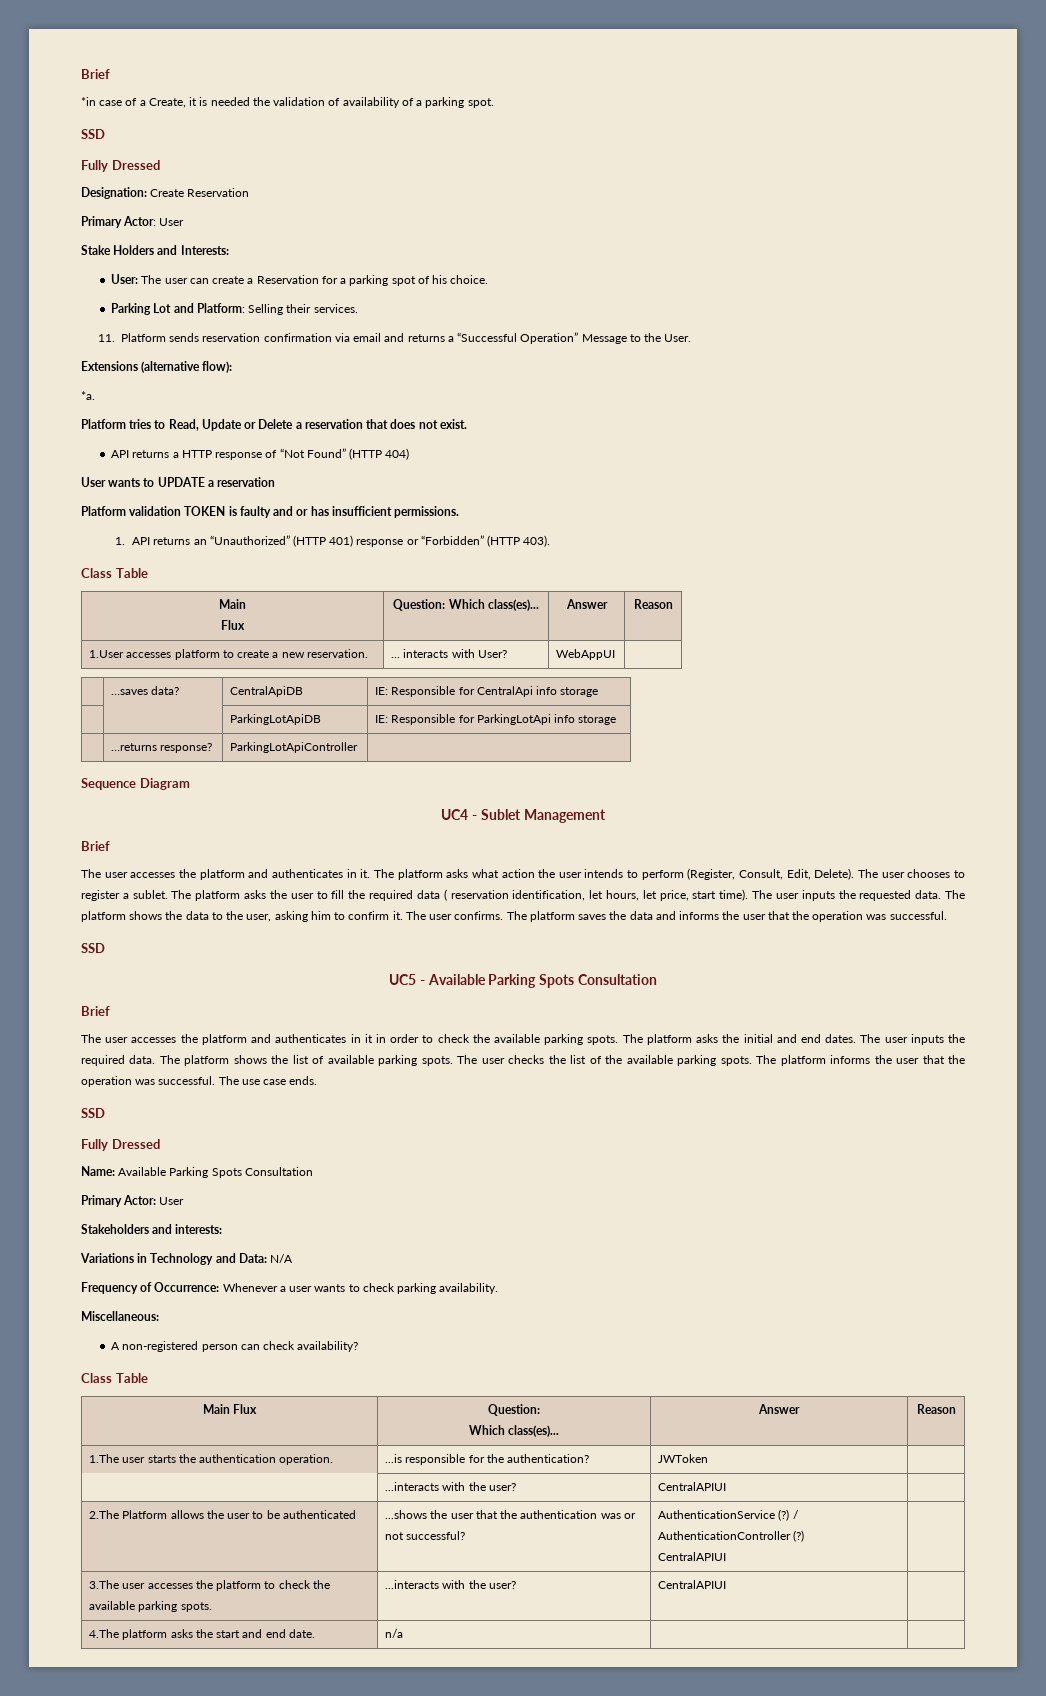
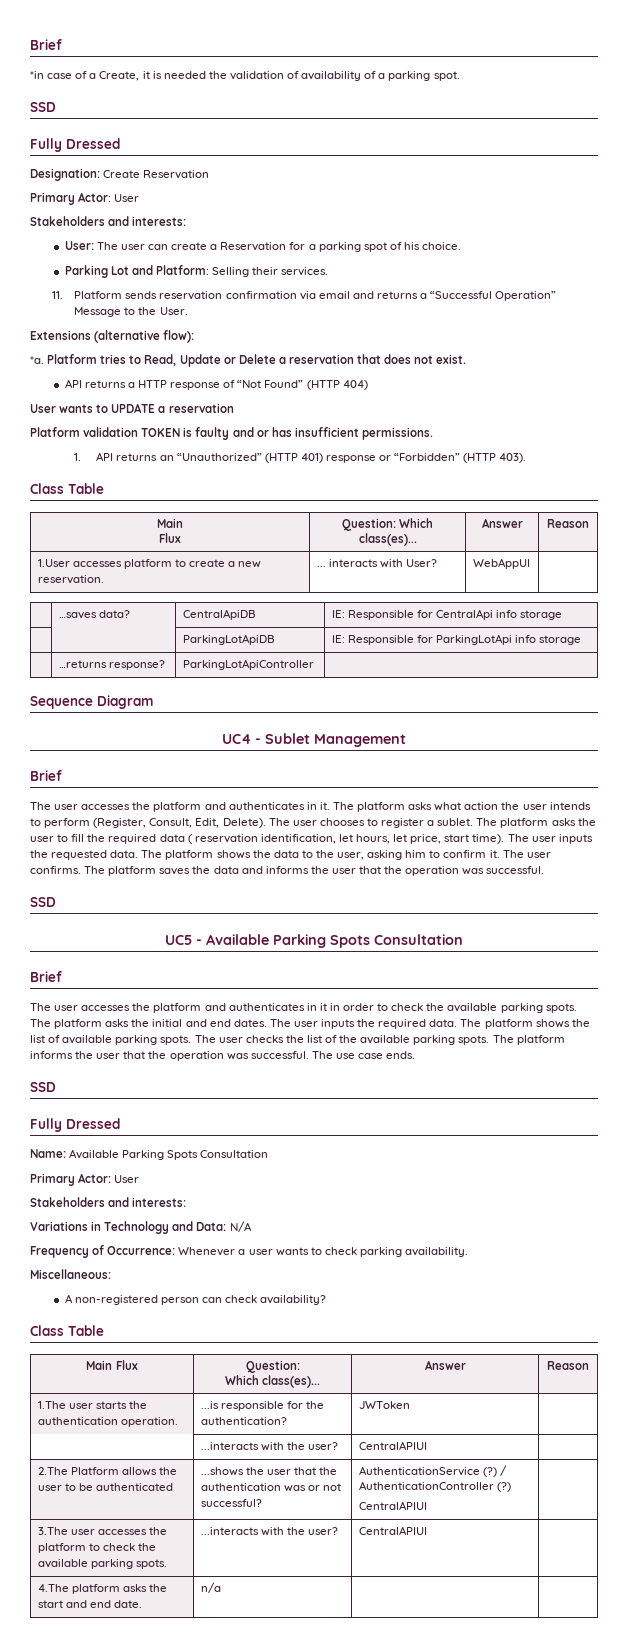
[81,245,229,255] Stake Holders and Interests: -> [30,216,187,226] Stakeholders and interests:
(95, 395) // -> (44, 360) none

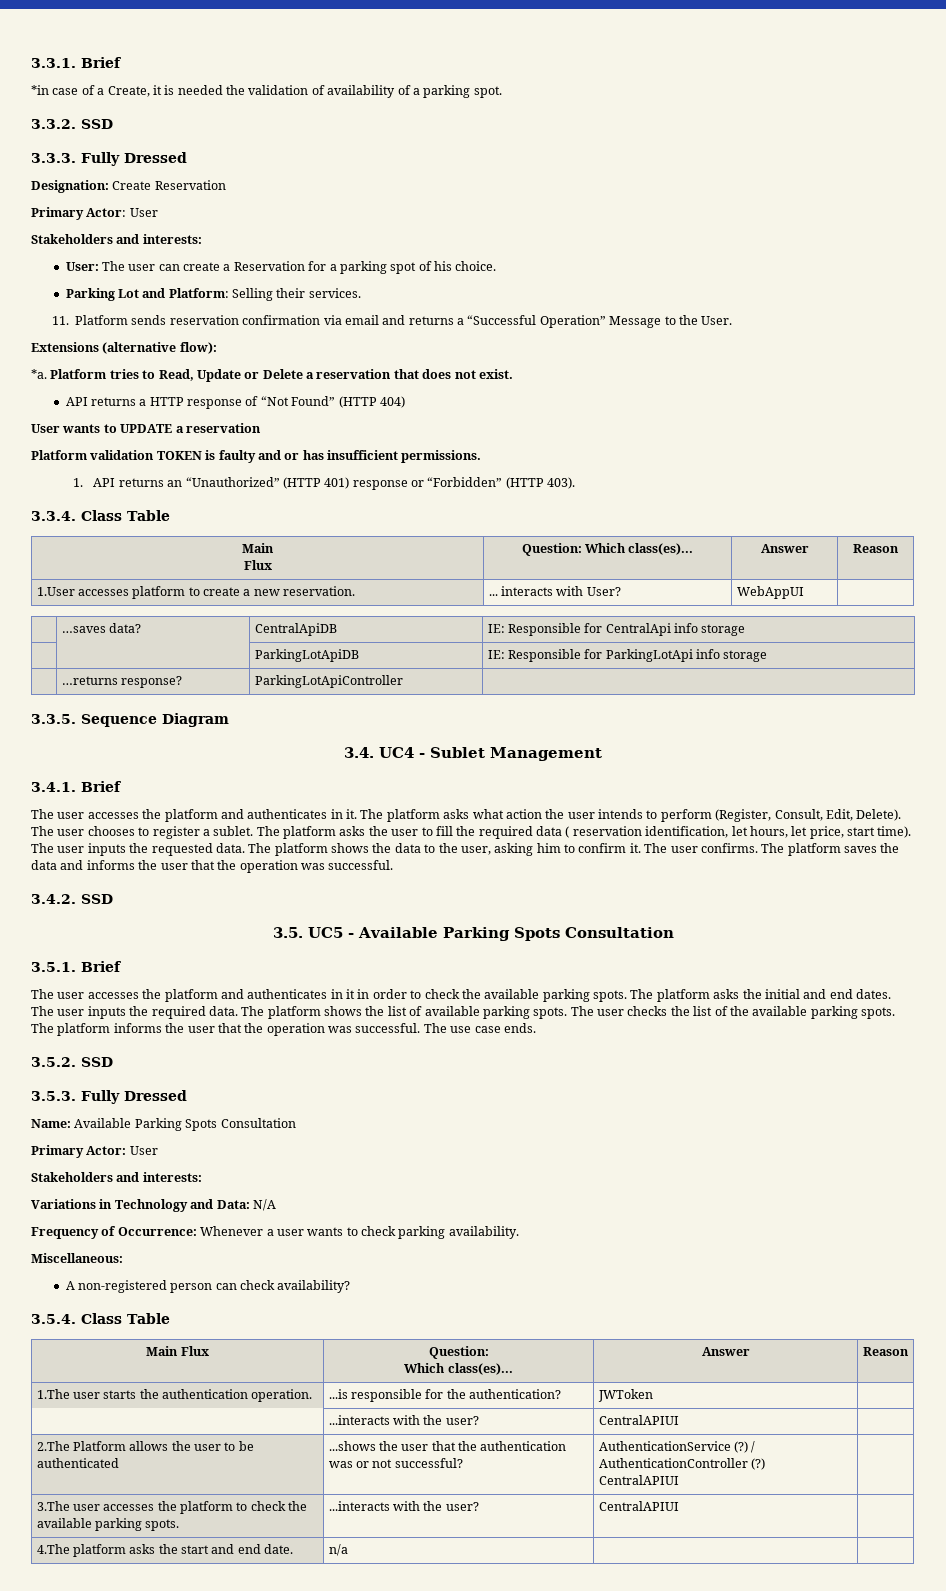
(30, 44) none -> [31,58,76,68] 3.3.1.
[30,102,56,112] SSD // -> [31,119,113,129] [31,153,76,163] 3.3.2. SSD // 3.3.3.
(527, 458) none -> [31,511,76,521] 3.3.4.
(314, 664) none -> [31,714,76,724] 3.3.5.
(153, 702) none -> [344,747,374,758] 3.4.
(406, 740) none -> [31,782,76,792] 3.4.1.
[30,897,56,907] SSD // -> [31,894,113,904] [272,927,303,938] 3.4.2. SSD // 3.5.
(463, 939) none -> [31,962,76,972] 3.5.1.
[30,1082,56,1092] SSD // -> [31,1057,113,1067] [31,1091,76,1101] 3.5.2. SSD // 3.5.3.
(327, 1300) none -> [31,1314,76,1324] 3.5.4.

